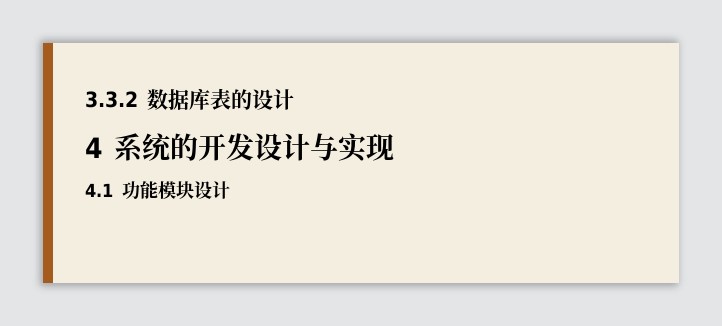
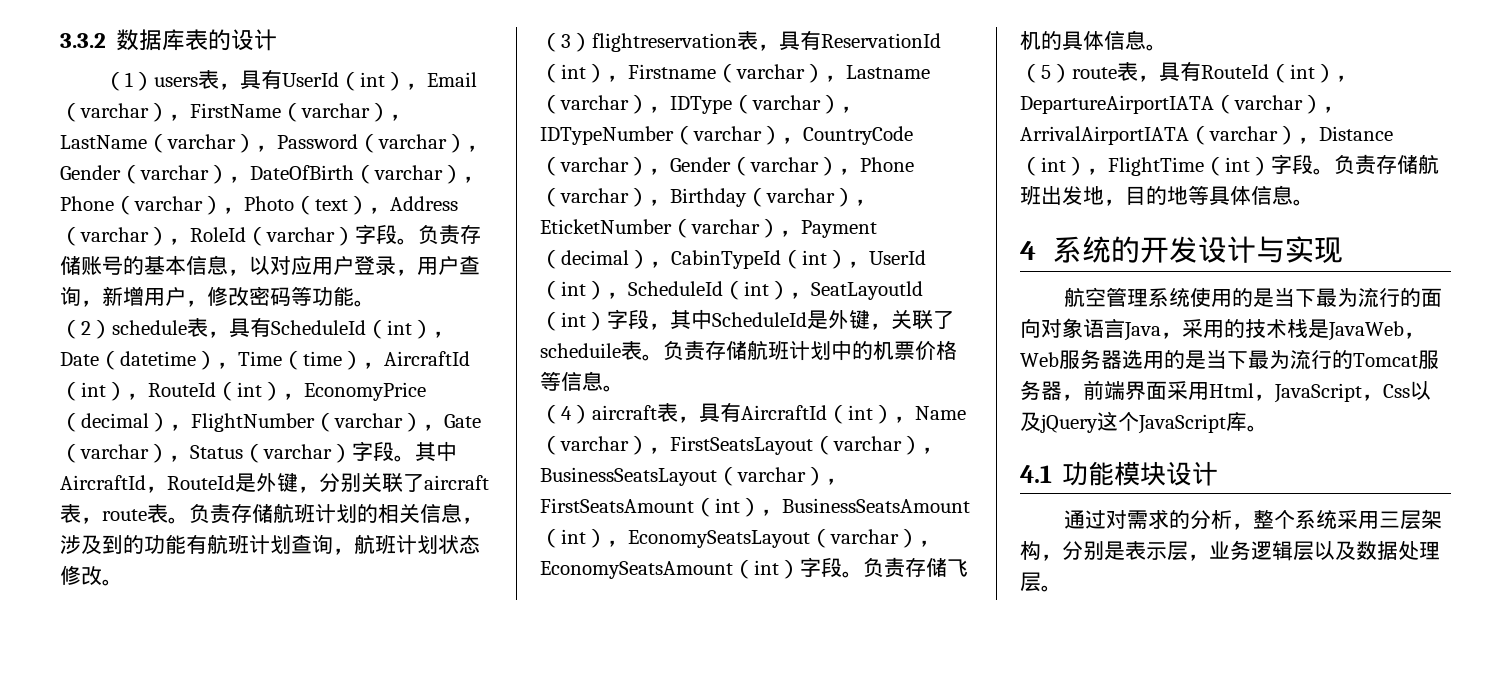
(294, 99) none -> [103,69,477,91] [60,102,411,122] [60,133,488,153] [60,164,484,184] [60,195,458,215] [60,224,481,246] [60,255,480,276] [60,286,375,307] [60,317,454,339] [60,350,470,370] [60,381,426,401] [60,412,481,432] [60,441,457,463] [60,472,489,493] [60,503,483,524] [60,534,480,555] [60,565,123,586] [540,30,941,52] [540,63,930,83] [540,94,862,114] [540,125,913,145] [540,156,914,176] [540,187,876,207] [540,218,877,238] [540,249,926,269] [540,280,923,300] [540,309,954,331] [540,340,957,361] [540,371,624,392] [540,402,966,424] [540,435,943,455] [540,466,847,486] [540,497,970,517] [540,528,940,548] [540,557,968,579] [1020,30,1167,51] [1020,61,1357,83] [1020,94,1344,114] [1020,125,1393,145] [1020,154,1439,176] [1020,185,1314,206] // （1）users表，具有UserId（int），Email（varchar），FirstName（varchar），LastName（varchar），Password（varchar），Gender（varchar），DateOfBirth（varchar），Phone（varchar），Photo（text），Address（varchar），RoleId（varchar）字段。负责存储账号的基本信息，以对应用户登录，用户查询，新增用户，修改密码等功能。 // （2）schedule表，具有ScheduleId（int），Date（datetime），Time（time），AircraftId（int），RouteId（int），EconomyPrice（decimal），FlightNumber（varchar），Gate（varchar），Status（varchar）字段。其中AircraftId，RouteId是外键，分别关联了aircraft表，route表。负责存储航班计划的相关信息，涉及到的功能有航班计划查询，航班计划状态修改。 // （3）flightreservation表，具有ReservationId（int），Firstname（varchar），Lastname（varchar），IDType（varchar），IDTypeNumber（varchar），CountryCode（varchar），Gender（varchar），Phone（varchar），Birthday（varchar），EticketNumber（varchar），Payment（decimal），CabinTypeId（int），UserId（int），ScheduleId（int），SeatLayoutld（int）字段，其中ScheduleId是外键，关联了scheduile表。负责存储航班计划中的机票价格等信息。 // （4）aircraft表，具有AircraftId（int），Name（varchar），FirstSeatsLayout（varchar），BusinessSeatsLayout（varchar），FirstSeatsAmount（int），BusinessSeatsAmount（int），EconomySeatsLayout（varchar），EconomySeatsAmount（int）字段。负责存储飞机的具体信息。 // （5）route表，具有RouteId（int），DepartureAirportIATA（varchar），ArrivalAirportIATA（varchar），Distance（int），FlightTime（int）字段。负责存储航班出发地，目的地等具体信息。
[85,181,230,199] 4.1功能模块设计 -> [1063,287,1442,307] [1020,318,1425,341] [1020,349,1439,369] [1020,380,1431,403] [1020,411,1268,434] [1020,461,1219,486] [1063,509,1442,530] [1020,540,1440,561] [1020,572,1062,592] 航空管理系统使用的是当下最为流行的面向对象语言Java，采用的技术栈是JavaWeb，Web服务器选用的是当下最为流行的Tomcat服务器，前端界面采用Html，JavaScript，Css以及jQuery这个JavaScript库。 // 4.1功能模块设计 // 通过对需求的分析，整个系统采用三层架构，分别是表示层，业务逻辑层以及数据处理层。

